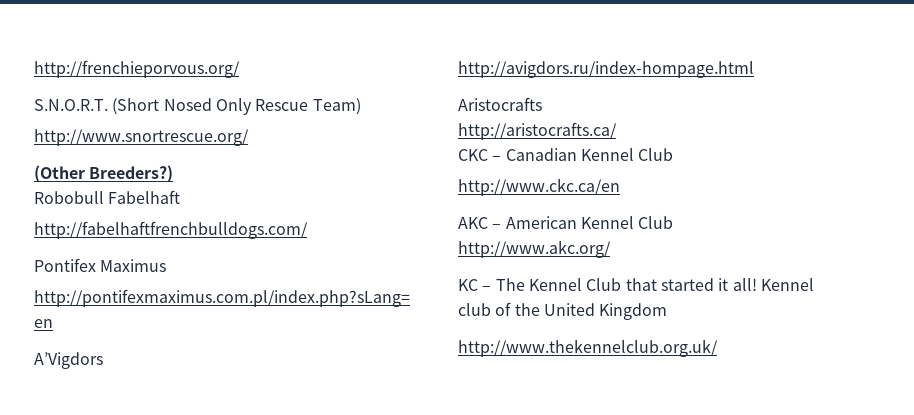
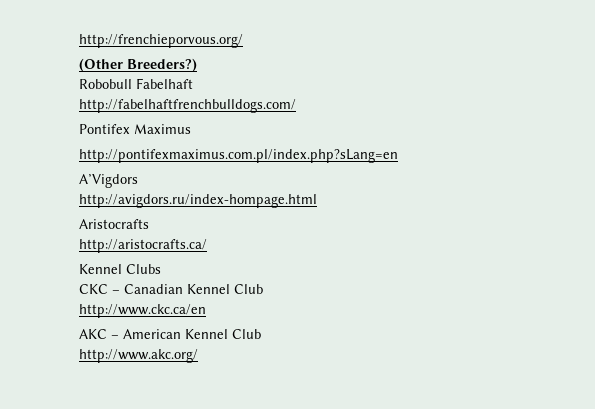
[34,98,361,115] [34,129,249,146] // S.N.O.R.T. (Short Nosed Only Rescue Team) // http://www.snortrescue.org/ -> (243, 41) none
(617, 131) none -> [79,264,161,274] // Kennel Clubs
[458,278,814,291] [458,302,668,320] [458,339,718,357] // KC – The Kennel Club that started it all! Kennel club of the United Kingdom // http://www.thekennelclub.org.uk/ -> (198, 356) none

